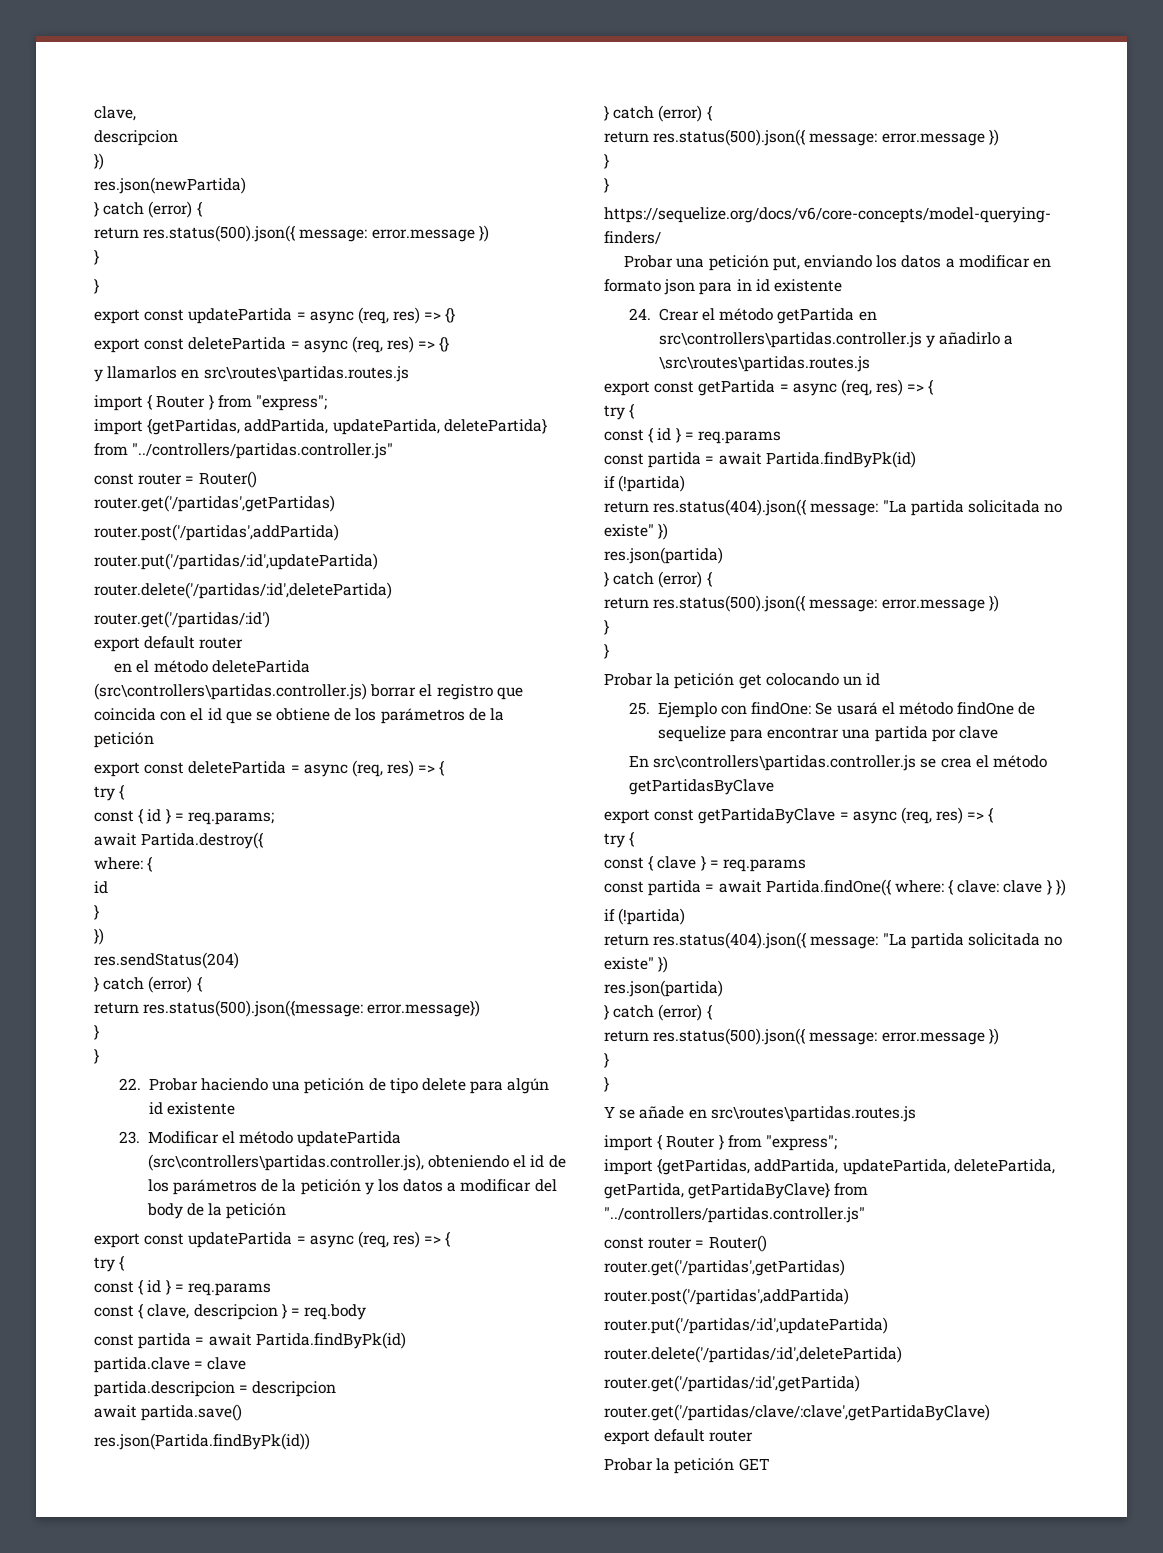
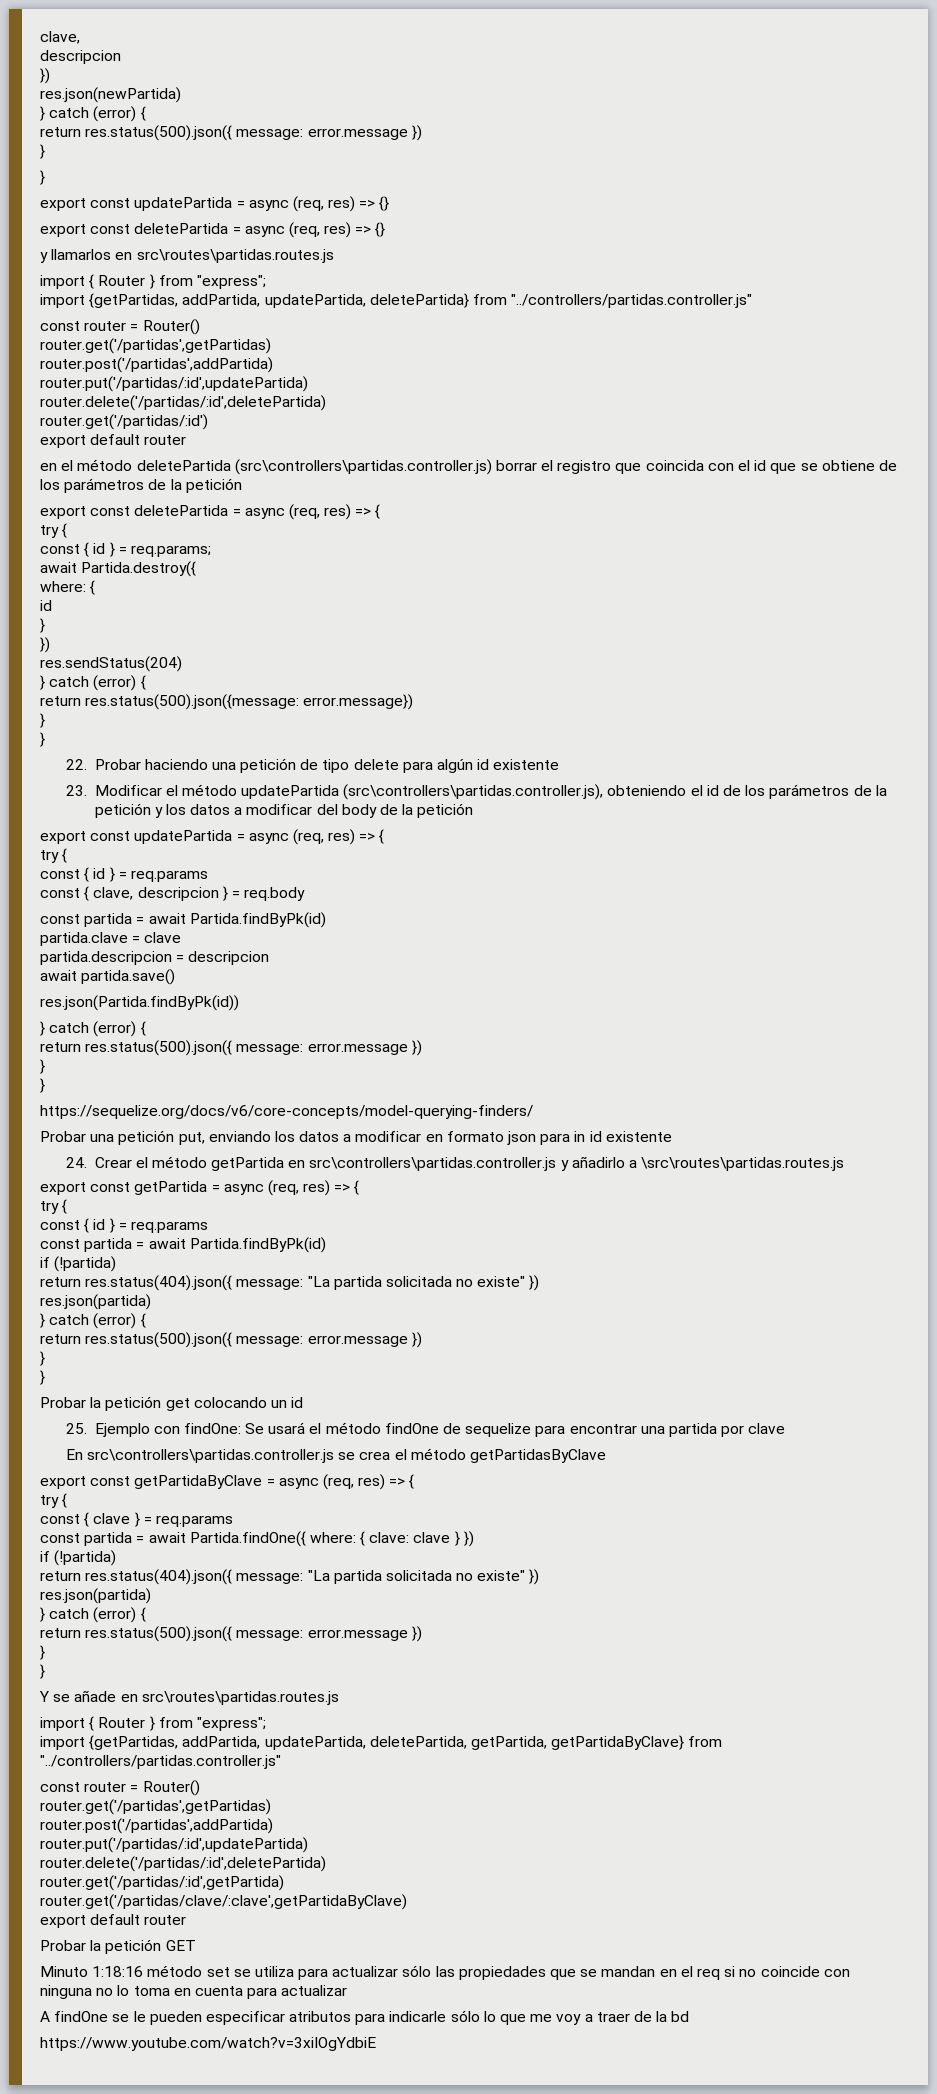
(770, 1464) none -> [40,1965,850,1980] [40,1985,348,1999] [40,2010,690,2025] [40,2037,376,2051] // Minuto 1:18:16 método set se utiliza para actualizar sólo las propiedades que se mandan en el req si no coincide con ninguna no lo toma en cuenta para actualizar // A findOne se le pueden especificar atributos para indicarle sólo lo que me voy a traer de la bd // https://www.youtube.com/watch?v=3xiIOgYdbiE

